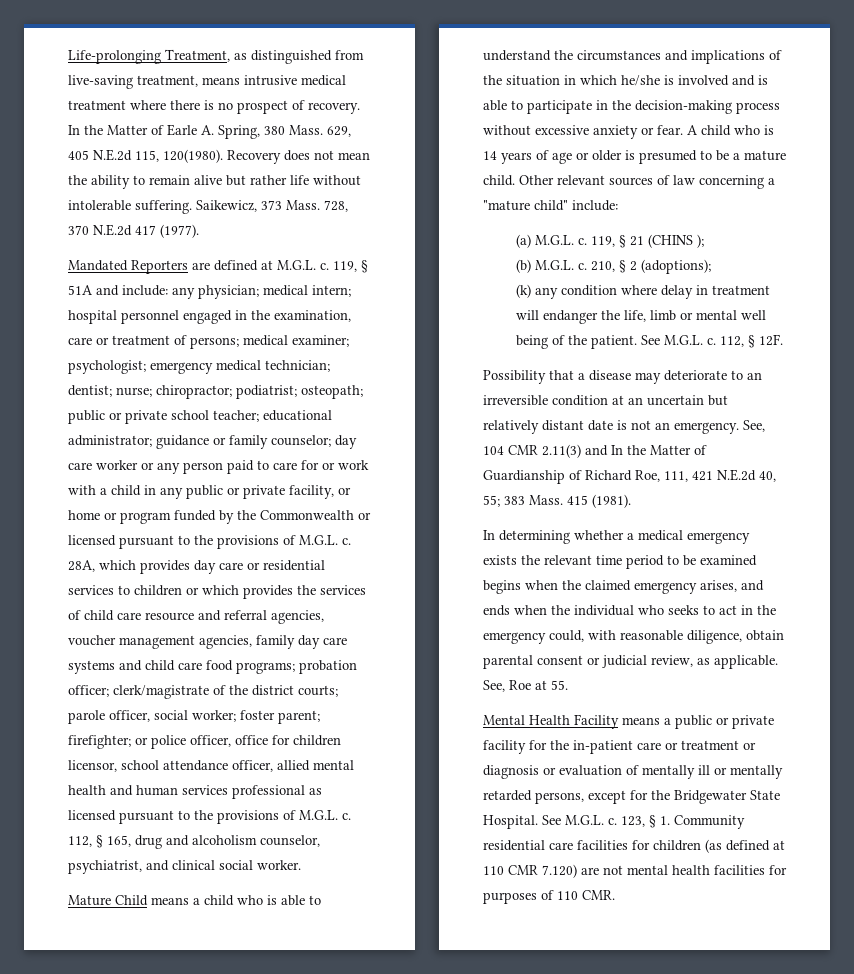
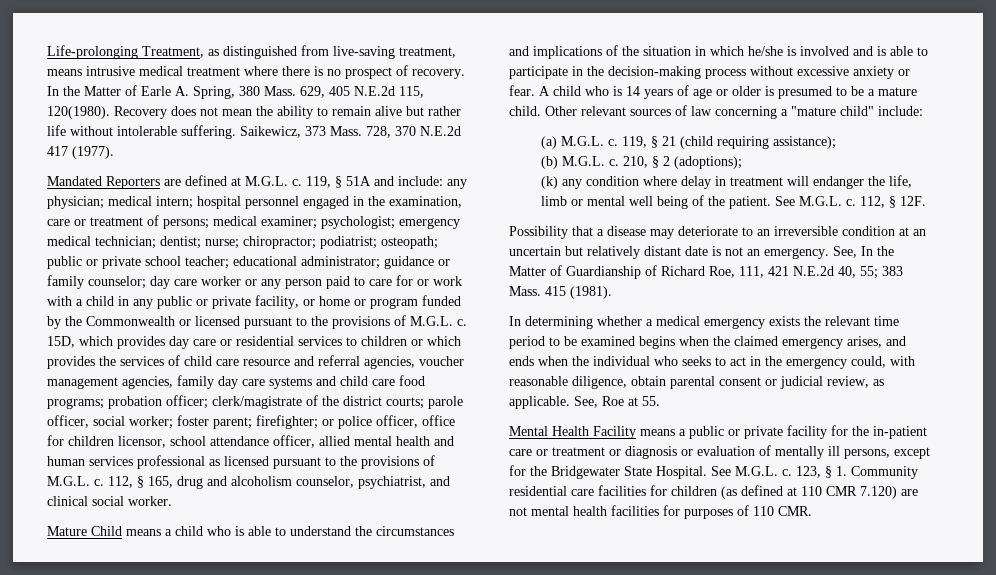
[68,560,95,572] 28A, -> [47,336,75,348] 15D,
[647,234,704,248] (CHINS ); -> [680,136,837,149] (child requiring assistance);
[483,444,608,458] 104 CMR 2.11(3) and -> (857, 252) none
[714,765,783,779] [483,790,532,801] or mentally retarded -> (840, 451) none

